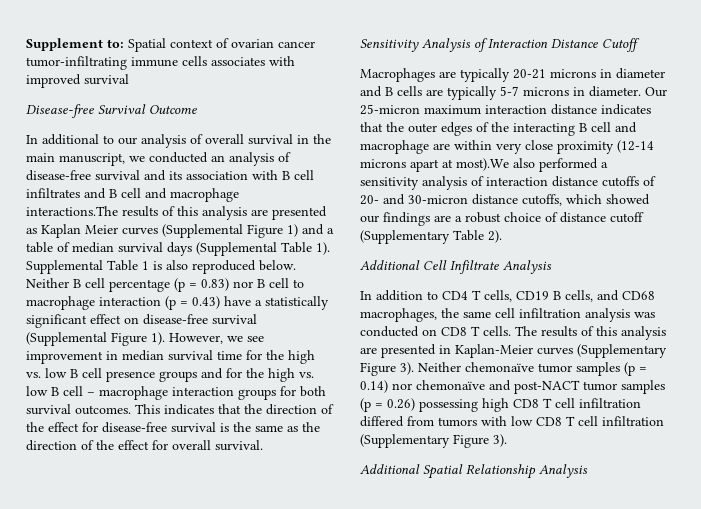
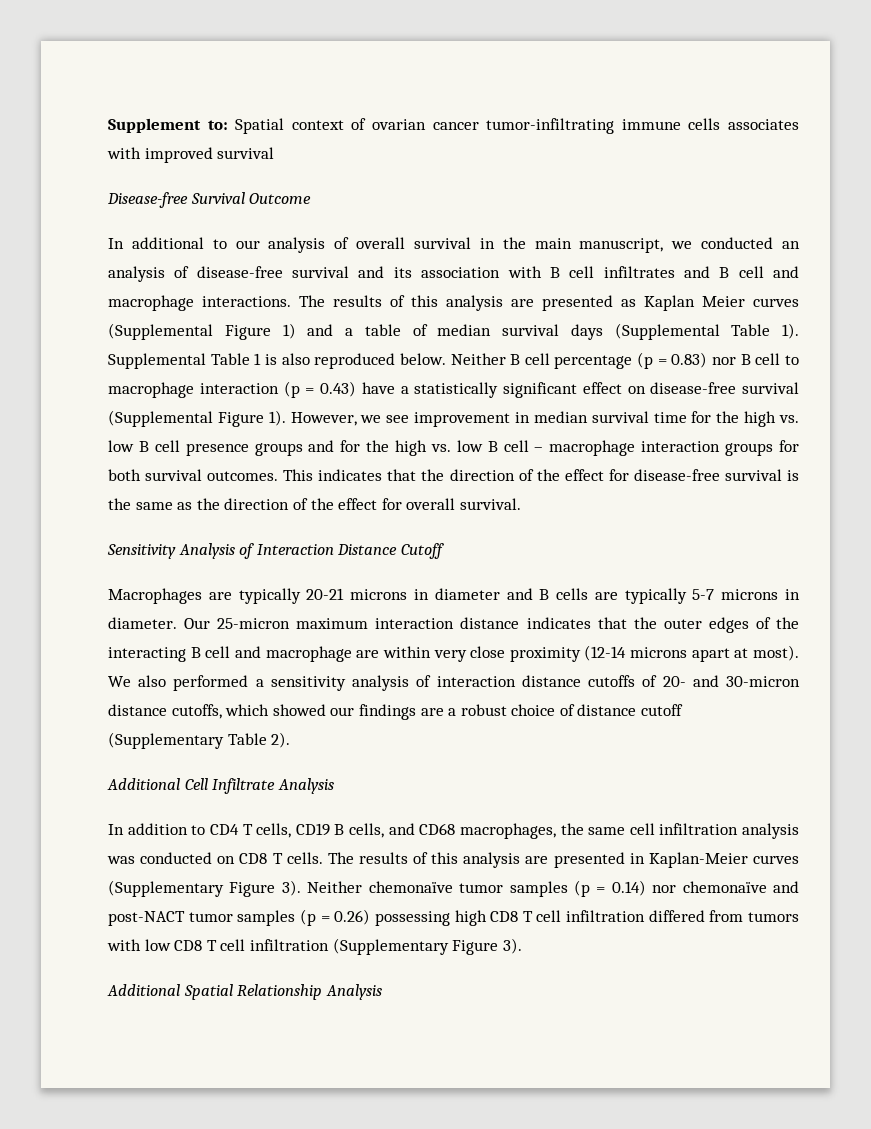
[26,206,118,216] interactions.The -> [202,295,325,307] interactions. The
[456,158,509,171] most).We -> [753,645,799,661] [108,676,131,687] most). We

